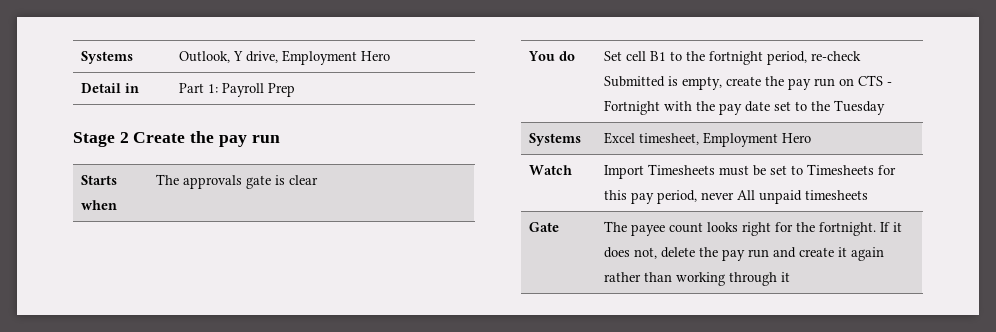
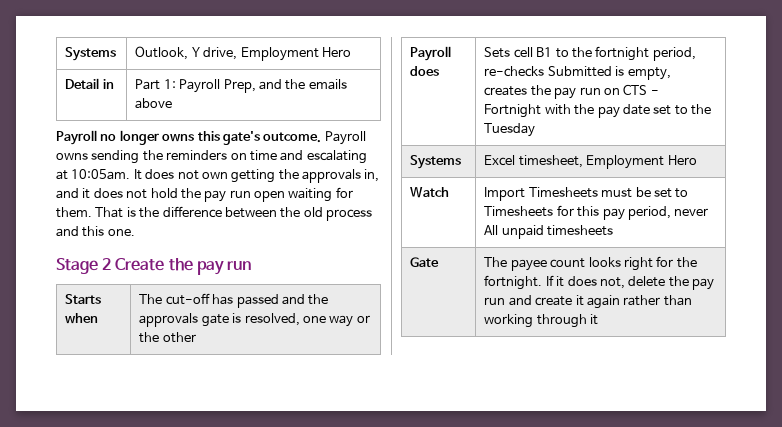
[268,83,296,97] Prep -> [223,79,347,93] [135,98,173,109] [56,130,366,145] [56,150,367,164] [56,169,380,183] [56,187,353,202] [56,206,372,221] [56,226,135,237] Prep, and the emails above // Payroll no longer owns this gate's outcome. Payroll owns sending the reminders on time and escalating at 10:05am. It does not own getting the approvals in, and it does not hold the pay run open waiting for them. That is the difference between the old process and this one.
[183,175,319,189] [528,51,576,61] [604,51,623,61] approvals gate is clear // You do | Set -> [165,293,329,308] [139,313,370,327] [139,332,196,343] [410,46,452,61] [410,66,440,76] [484,47,511,58] cut-off has passed and the approvals gate is resolved, one way or the other // Payroll does | Sets
[811,51,862,61] re-check -> [484,66,545,77] re-checks
[726,76,762,86] create -> [484,86,528,96] creates

